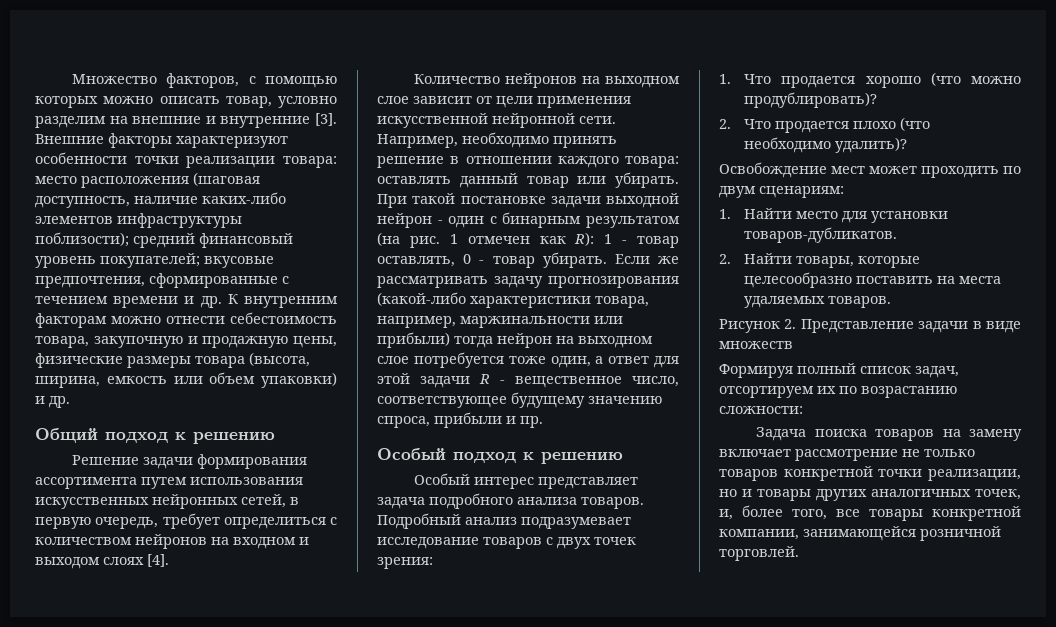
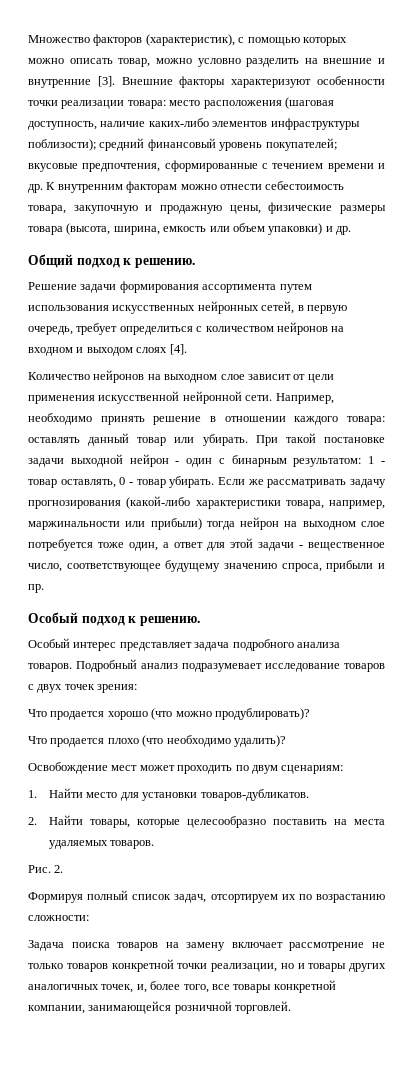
[166,73,240,88] факторов, -> [93,34,235,46] факторов (характеристик),
[278,96,337,108] [35,116,106,128] условно разделим -> [155,58,300,67] можно условно разделить
[193,432,275,444] решению -> [134,258,195,268] решению.
[586,216,680,228] [377,232,595,248] результатом (на рис. 1 отмечен как R): -> [293,458,362,467] результатом:
[479,374,490,384] R -> (294, 546) none
[541,452,623,464] решению -> [139,616,200,626] решению.
[719,74,731,84] 1. -> (138, 688) none
[719,119,731,129] 2. -> (310, 714) none
[719,319,1021,333] [719,341,793,349] Рисунок 2. Представление задачи в виде множеств -> [28,865,64,873] Рис. 2.

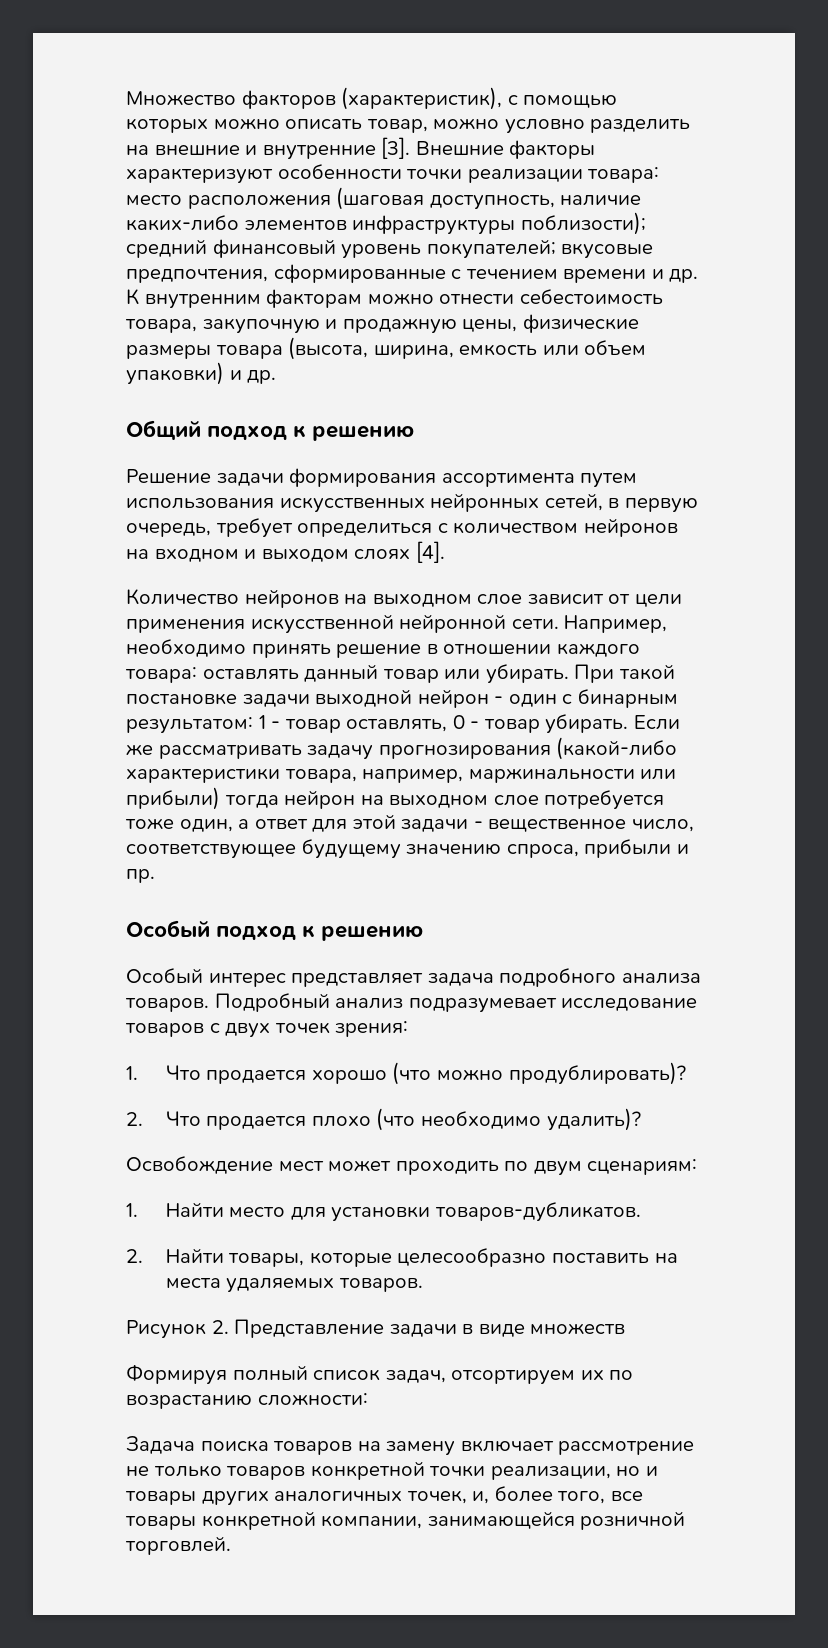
[134,258,195,268] решению. -> [312,426,414,441] решению
[139,616,200,626] решению. -> [321,926,423,941] решению
(138, 688) none -> [126,1066,138,1080] 1.
(310, 714) none -> [126,1112,143,1126] 2.
[28,865,64,873] Рис. 2. -> [126,1319,626,1339] Рисунок 2. Представление задачи в виде множеств

